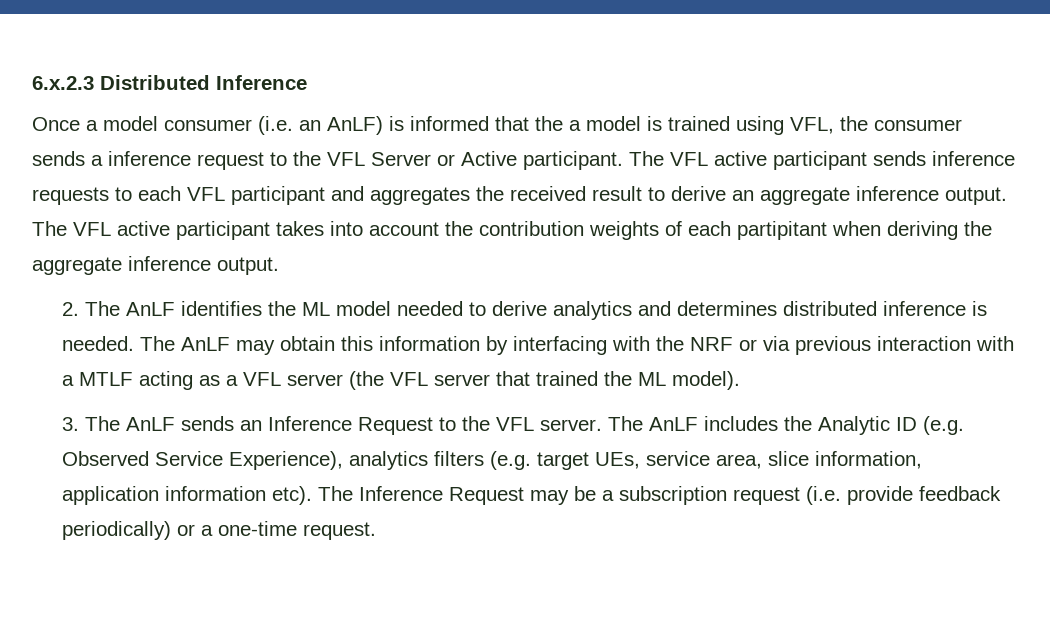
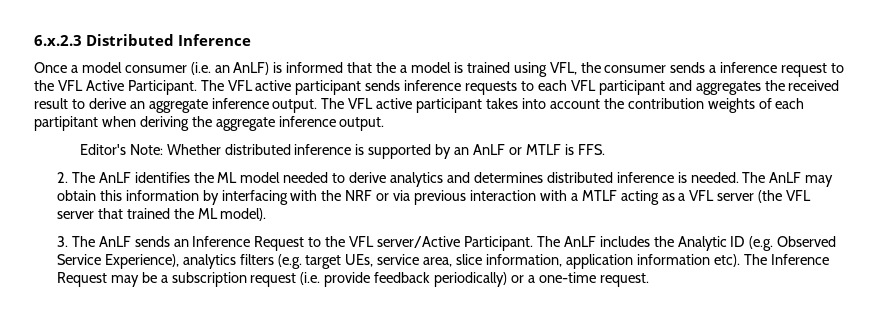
[371,151,623,170] Server or Active participant. -> [85,80,197,95] Active Participant.
(279, 266) none -> [79,144,605,159] // Editor's Note: Whether distributed inference is supported by an AnLF or MTLF is FFS.
[539,419,602,431] server. -> [377,236,533,251] server/Active Participant.

